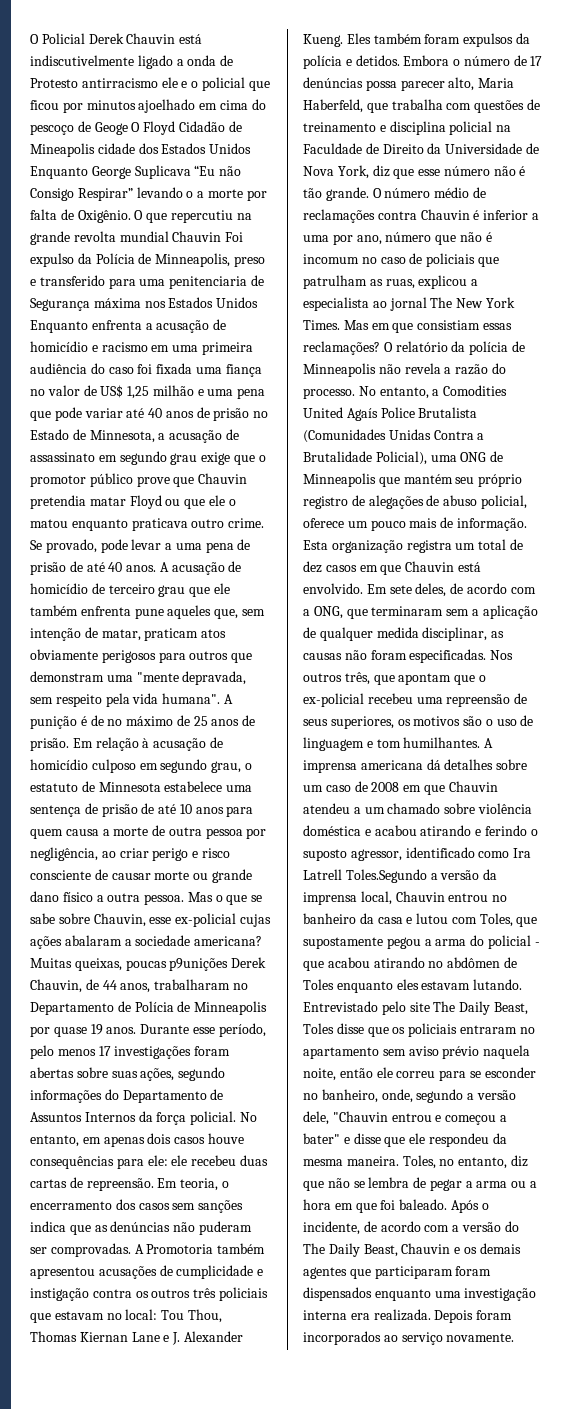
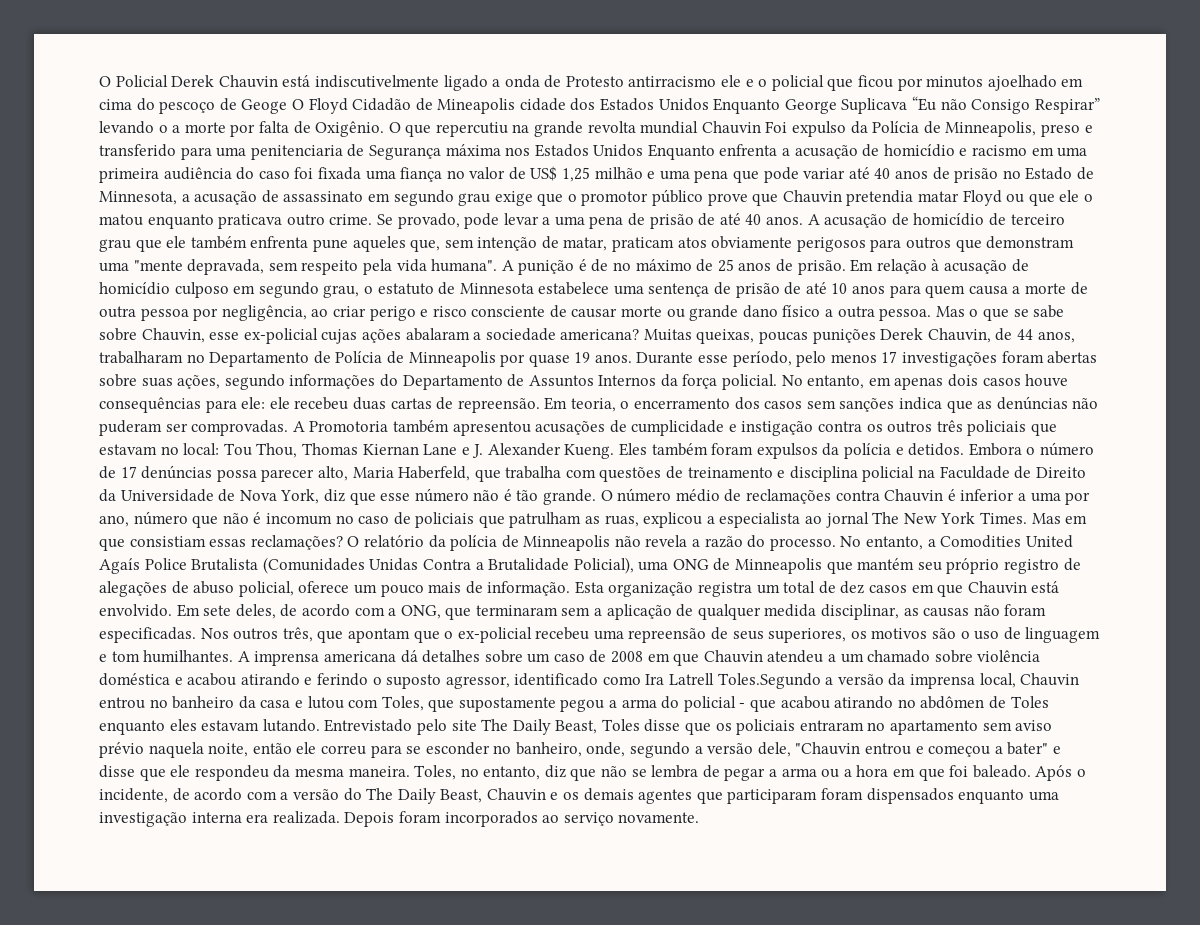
[169,958,229,971] p9unições -> [812,329,876,344] punições

